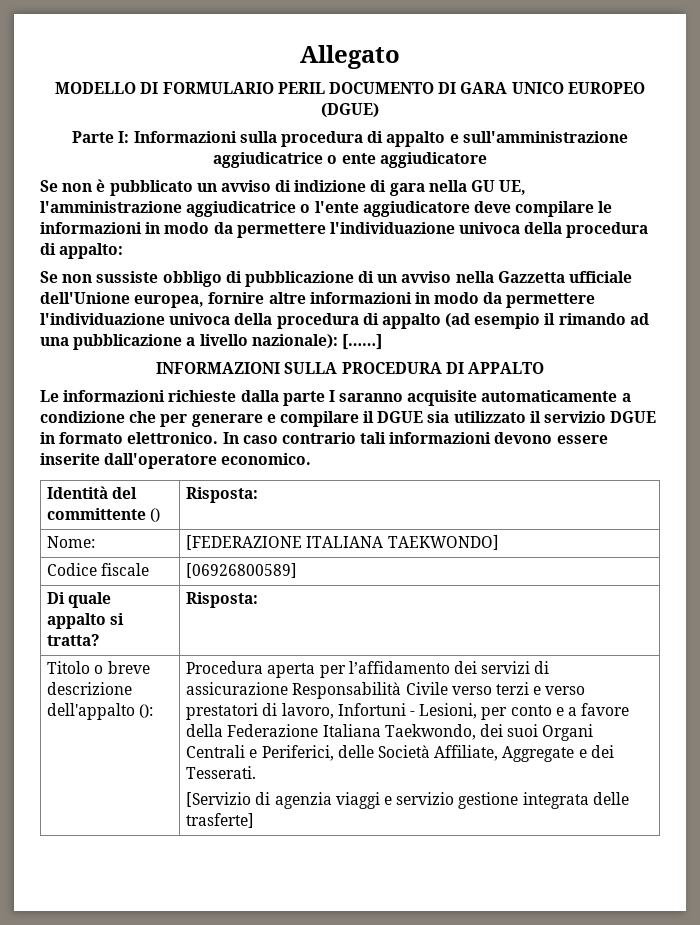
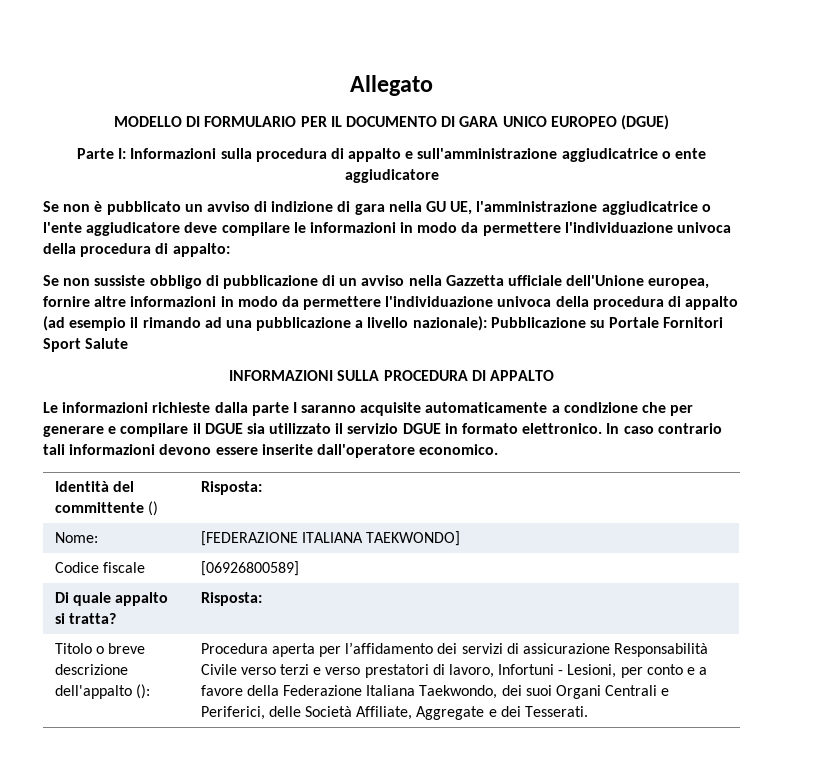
[277,82,325,94] PERIL -> [300,116,342,127] PER IL
[341,334,382,350] [……] -> [490,317,724,328] [43,338,129,352] Pubblicazione su Portale Fornitori Sport Salute
[186,792,629,809] [186,813,255,828] // [Servizio di agenzia viaggi e servizio gestione integrata delle trasferte] -> (588, 711) none

